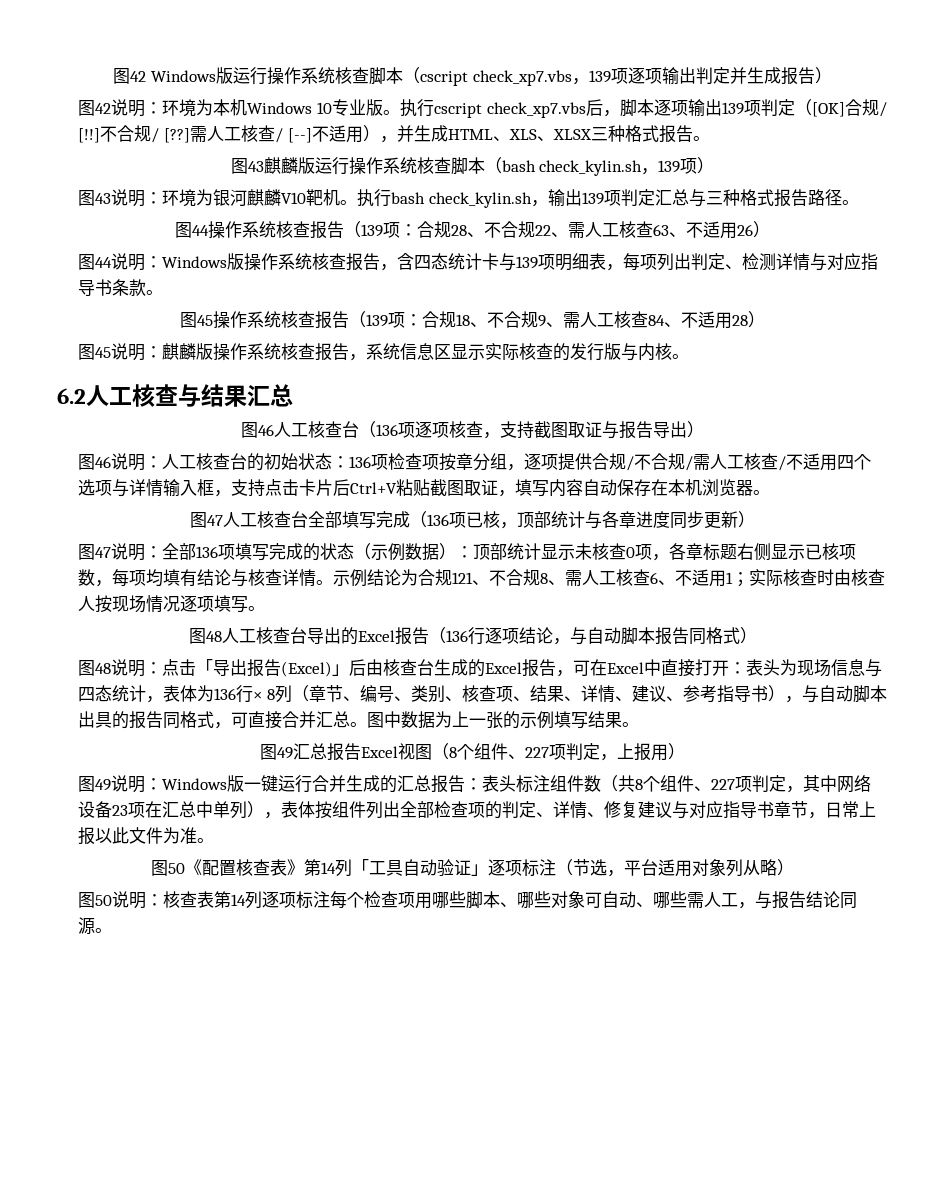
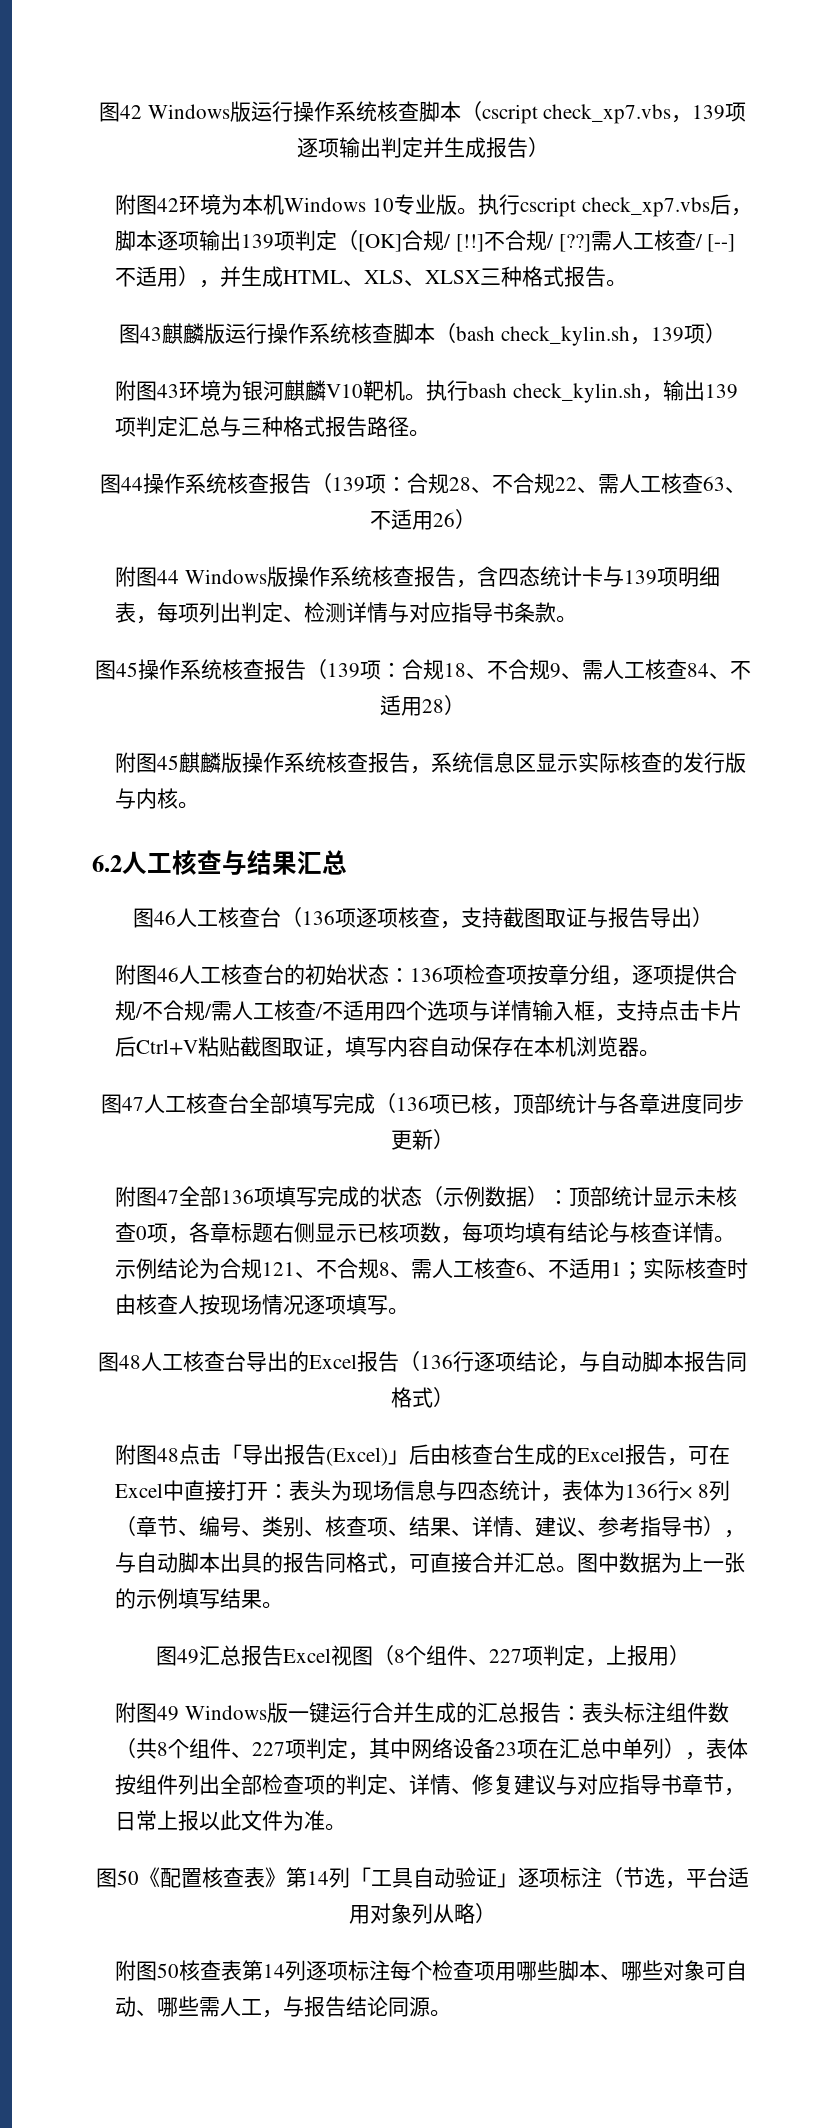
[78,99,163,117] 图42说明： -> [115,194,180,215] 附图42
[78,189,163,207] 图43说明： -> [115,380,180,401] 附图43
[78,253,163,271] 图44说明： -> [115,566,180,587] 附图44
[78,343,163,361] 图45说明： -> [115,752,180,773] 附图45
[78,453,163,471] 图46说明： -> [115,964,180,985] 附图46
[78,543,163,561] 图47说明： -> [115,1186,180,1207] 附图47
[78,659,163,677] 图48说明： -> [115,1444,180,1465] 附图48
[78,775,163,793] 图49说明： -> [115,1702,180,1723] 附图49
[78,891,164,909] 图50说明： -> [115,1960,180,1981] 附图50

